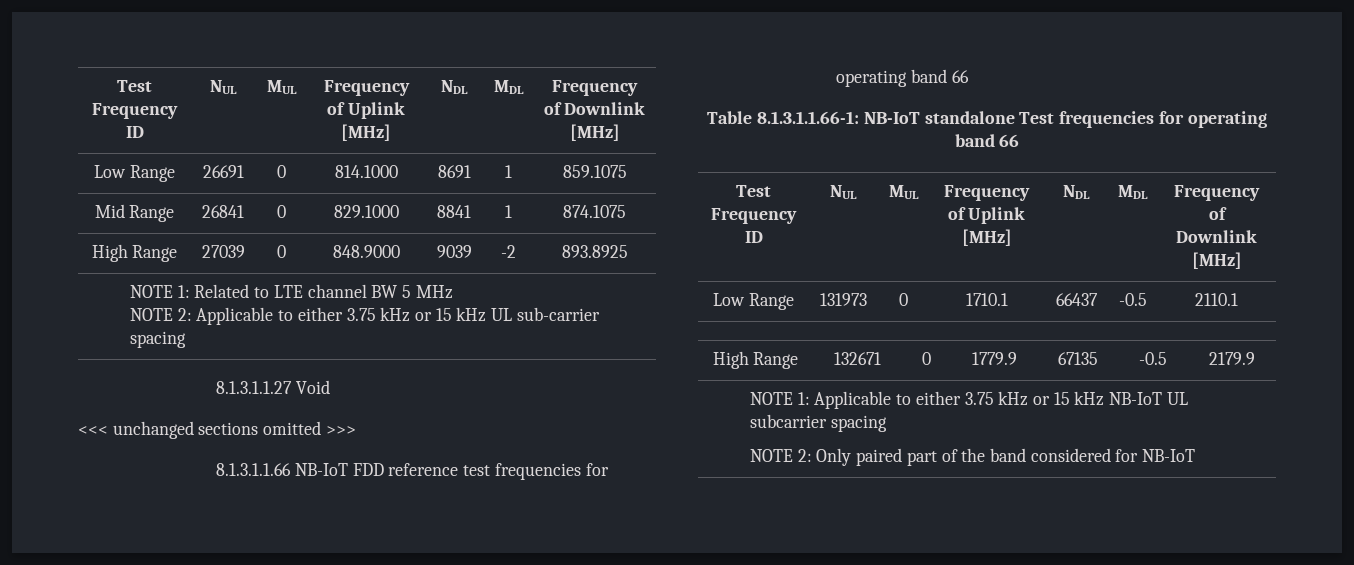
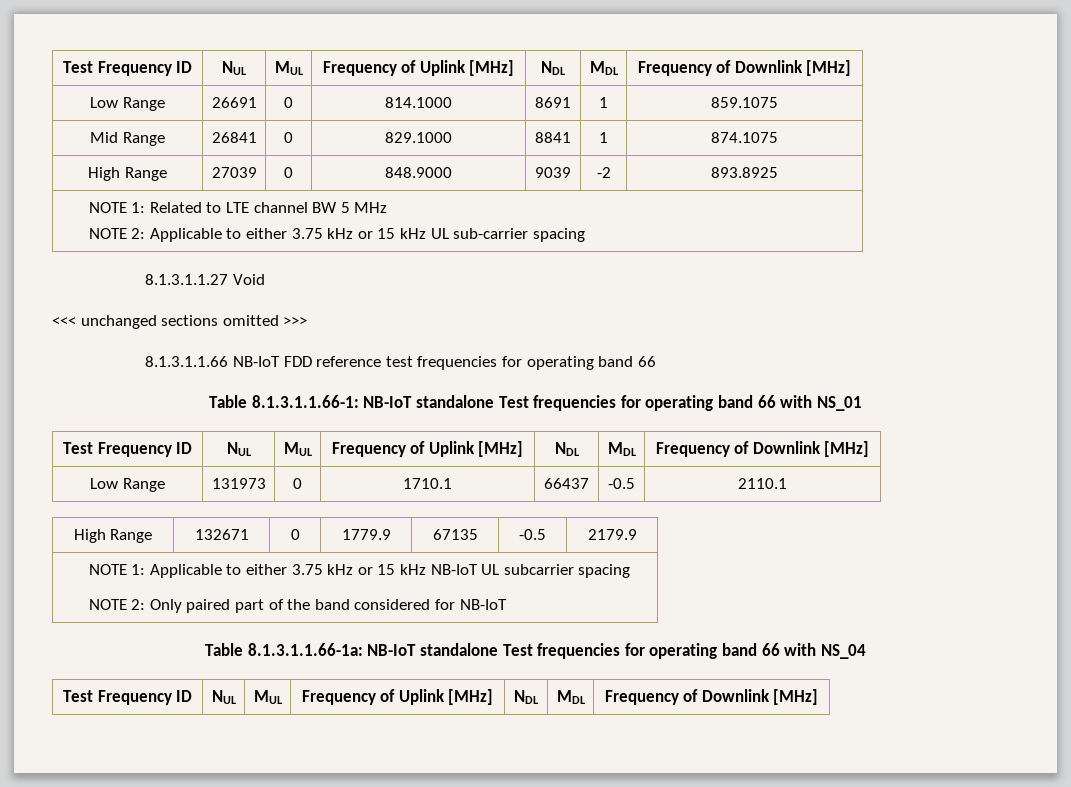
(1020, 140) none -> [780,395,862,411] with NS_01
(1196, 455) none -> [205,643,866,659] [62,690,193,705] [211,690,236,704] [253,690,282,704] [301,689,494,705] [514,690,538,704] [556,690,585,704] [604,689,819,705] // Table 8.1.3.1.1.66-1a: NB-IoT standalone Test frequencies for operating band 66 with NS_04 // Test Frequency ID | NUL | MUL | Frequency of Uplink [MHz] | NDL | MDL | Frequency of Downlink [MHz]

